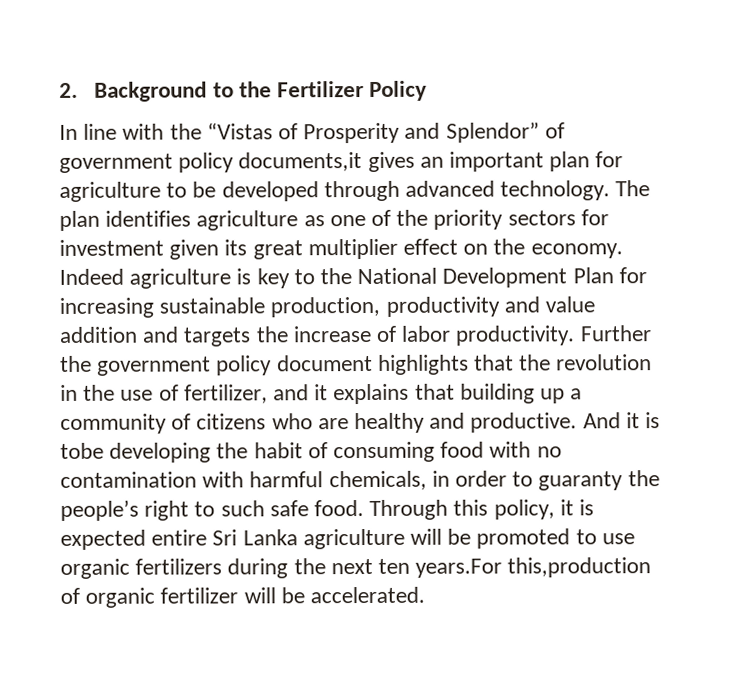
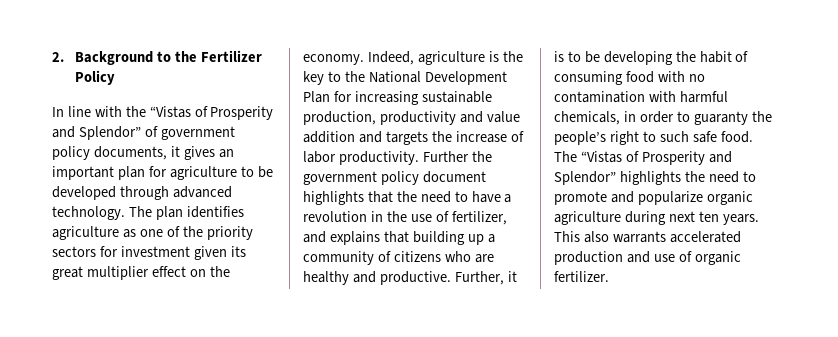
[238,152,363,172] documents,it -> [93,146,180,160] documents, it
[59,268,124,285] Indeed -> [367,51,414,65] Indeed,
(252, 276) none -> [502,51,523,62] the
(552, 362) none -> [420,191,512,203] need to have a
[314,384,329,401] it -> (326, 237) none
[582,412,661,429] [60,442,104,459] And it is tobe -> [454,271,517,285] [554,51,600,63] Further, it is to be
[369,499,595,520] [60,528,635,550] [60,557,652,579] [60,586,426,608] Through this policy, it is expected entire Sri Lanka agriculture will be promoted to use organic fertilizers during the next ten years.For this,production of organic fertilizer will be accelerated. -> [554,151,732,165] [554,171,756,185] [554,191,753,205] [554,211,759,225] [554,231,741,243] [554,251,741,265] [554,271,609,282] The “Vistas of Prosperity and Splendor” highlights the need to promote and popularize organic agriculture during next ten years. This also warrants accelerated production and use of organic fertilizer.

